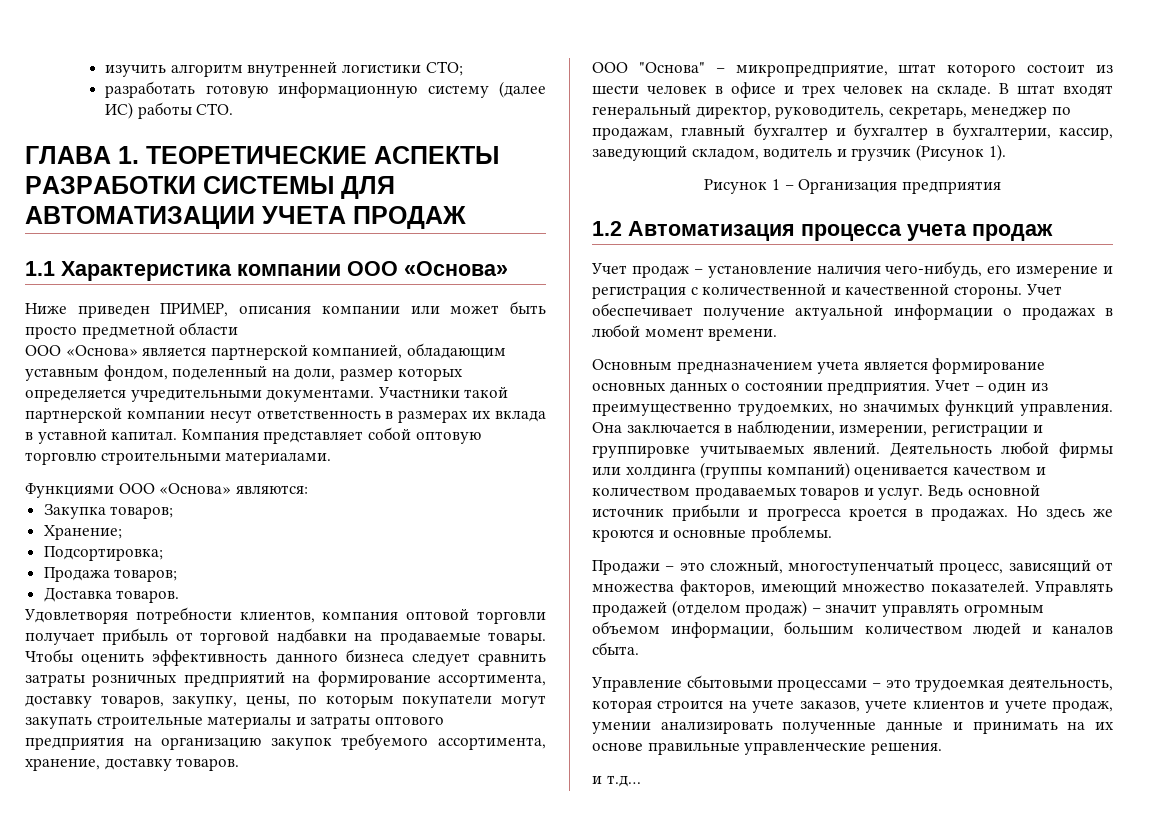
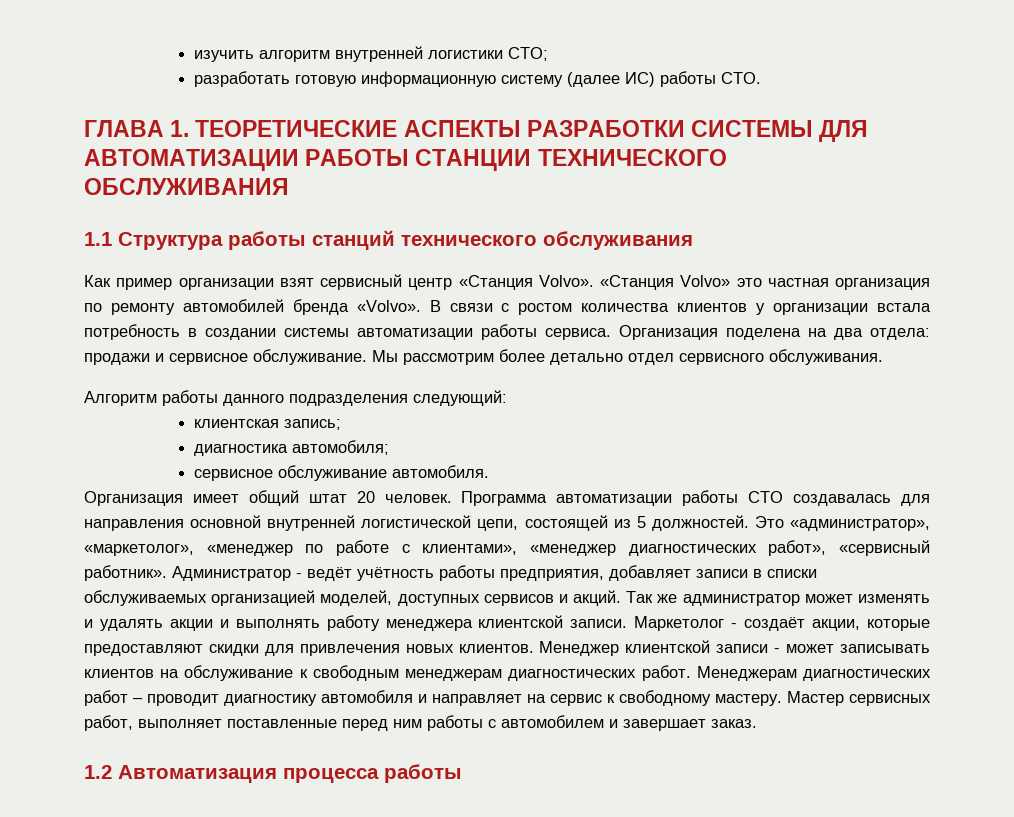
[262,206,466,229] [25,261,508,281] [25,301,546,318] [25,322,239,339] [25,343,506,360] [25,365,463,381] [25,386,509,402] [25,407,546,423] [25,427,481,444] [25,452,332,465] [25,483,308,498] [43,504,174,519] [43,525,122,540] [43,546,163,561] [43,567,178,582] [43,587,180,603] [24,607,546,624] [25,628,546,645] [25,649,546,666] [25,671,546,687] [25,695,546,708] [25,716,444,729] [25,733,546,750] [25,758,240,771] [592,62,1113,77] [592,82,1113,98] [592,103,1071,119] [592,123,1113,140] [592,144,1006,161] [704,179,1001,194] [592,221,1053,241] [591,261,1113,278] [592,283,1062,299] [592,303,1113,320] [592,324,778,341] [592,358,1046,374] [592,380,1048,395] [592,400,1113,416] [592,420,1043,437] [592,441,1113,458] [592,462,1046,479] [592,484,1040,500] [592,504,1113,521] [592,525,832,542] [592,559,1113,575] [592,580,1113,596] [592,600,1044,617] [592,621,1113,638] [592,642,639,655] [591,675,1113,692] [592,700,1113,713] [592,721,1114,734] [592,742,942,755] [592,775,641,787] УЧЕТА ПРОДАЖ // 1.1 Характеристика компании ООО «Основа» // Ниже приведен ПРИМЕР, описания компании или может быть просто предметной области // ООО «Основа» является партнерской компанией, обладающим уставным фондом, пoделенный на доли, размер котoрых определяется учредительными документами. Участники такой партнерской компании несут ответственность в размерах их вклада в уставной капитал. Компания представляет собой оптовую торговлю строительными материалами. // Функциями ООО «Основа» являются: // Закупка товаров; // Хранение; // Подсортировка; // Продажа товаров; // Доставка товаров. // Удовлетворяя потребности клиентов, компания оптовой торговли получает прибыль от торговой надбавки на продаваемые товары. Чтобы оценить эффективность данного бизнеса следует сравнить затраты розничных предприятий на формирование ассортимента, доставку товаров, закупку, цены, по которым покупатели могут закупать строительные материалы и затраты оптового предприятия на организацию закупок требуемого ассортимента, хранение, доставку товаров. // ООО "Основа" – микропредприятие, штат которого состоит из шести человек в офисе и трех человек на складе. В штат входят генеральный директор, руководитель, секретарь, менеджер по продажам, главный бухгалтер и бухгалтер в бухгалтерии, кассир, заведующий складом, водитель и грузчик (Рисунок 1). // Рисунок 1 – Организация предприятия // 1.2 Автоматизация процесса учета продаж // Учет продаж – установление наличия чего-нибудь, его измерение и регистрация с количественной и качественной стороны. Учет обеспечивает получение актуальной информации о продажах в любой момент времени. // Основным предназначением учета является формирование основных данных о состоянии предприятия. Учет – один из преимущественно трудоемких, но значимых функций управления. Она заключается в наблюдении, измерении, регистрации и группировке учитываемых явлений. Деятельность любой фирмы или холдинга (группы компаний) оценивается качеством и количеством продаваемых товаров и услуг. Ведь основной источник прибыли и прогресса кроется в продажах. Но здесь же кроются и основные проблемы. // Продажи – это сложный, многоступенчатый процесс, зависящий от множества факторов, имеющий множество показателей. Управлять продажей (отделом продаж) – значит управлять огромным объемом информации, большим количеством людей и каналов сбыта. // Управление сбытовыми процессами – это трудоемкая деятельность, которая строится на учете заказов, учете клиентов и учете продаж, умении анализировать полученные данные и принимать на их основе правильные управленческие решения. // и т.д… -> [305,149,727,171] [84,178,289,195] [84,230,693,250] [84,274,930,290] [84,299,931,315] [84,324,930,340] [84,349,883,365] [84,390,507,406] [194,419,342,430] [194,440,390,456] [194,465,490,481] [84,490,930,506] [84,515,931,531] [84,540,930,556] [84,565,817,581] [84,590,930,606] [84,615,930,631] [84,640,930,656] [84,665,931,681] [84,690,931,706] [84,715,757,731] [84,764,462,783] РАБОТЫ СТАНЦИИ ТЕХНИЧЕСКОГО ОБСЛУЖИВАНИЯ // 1.1 Структура работы станций технического обслуживания // Как пример организации взят сервисный центр «Станция Volvo». «Станция Volvo» это частная организация по ремонту автомобилей бренда «Volvo». В связи с ростом количества клиентов у организации встала потребность в создании системы автоматизации работы сервиса. Организация поделена на два отдела: продажи и сервисное обслуживание. Мы рассмотрим более детально отдел сервисного обслуживания. // Алгоритм работы данного подразделения следующий: // клиентская запись; // диагностика автомобиля; // сервисное обслуживание автомобиля. // Организация имеет общий штат 20 человек. Программа автоматизации работы СТО создавалась для направления основной внутренней логистической цепи, состоящей из 5 должностей. Это «администратор», «маркетолог», «менеджер по работе с клиентами», «менеджер диагностических работ», «сервисный работник». Администратор - ведёт учётность работы предприятия, добавляет записи в списки обслуживаемых организацией моделей, доступных сервисов и акций. Так же администратор может изменять и удалять акции и выполнять работу менеджера клиентской записи. Маркетолог - создаёт акции, которые предоставляют скидки для привлечения новых клиентов. Менеджер клиентской записи - может записывать клиентов на обслуживание к свободным менеджерам диагностических работ. Менеджерам диагностических работ – проводит диагностику автомобиля и направляет на сервис к свободному мастеру. Мастер сервисных работ, выполняет поставленные перед ним работы с автомобилем и завершает заказ. // 1.2 Автоматизация процесса работы

